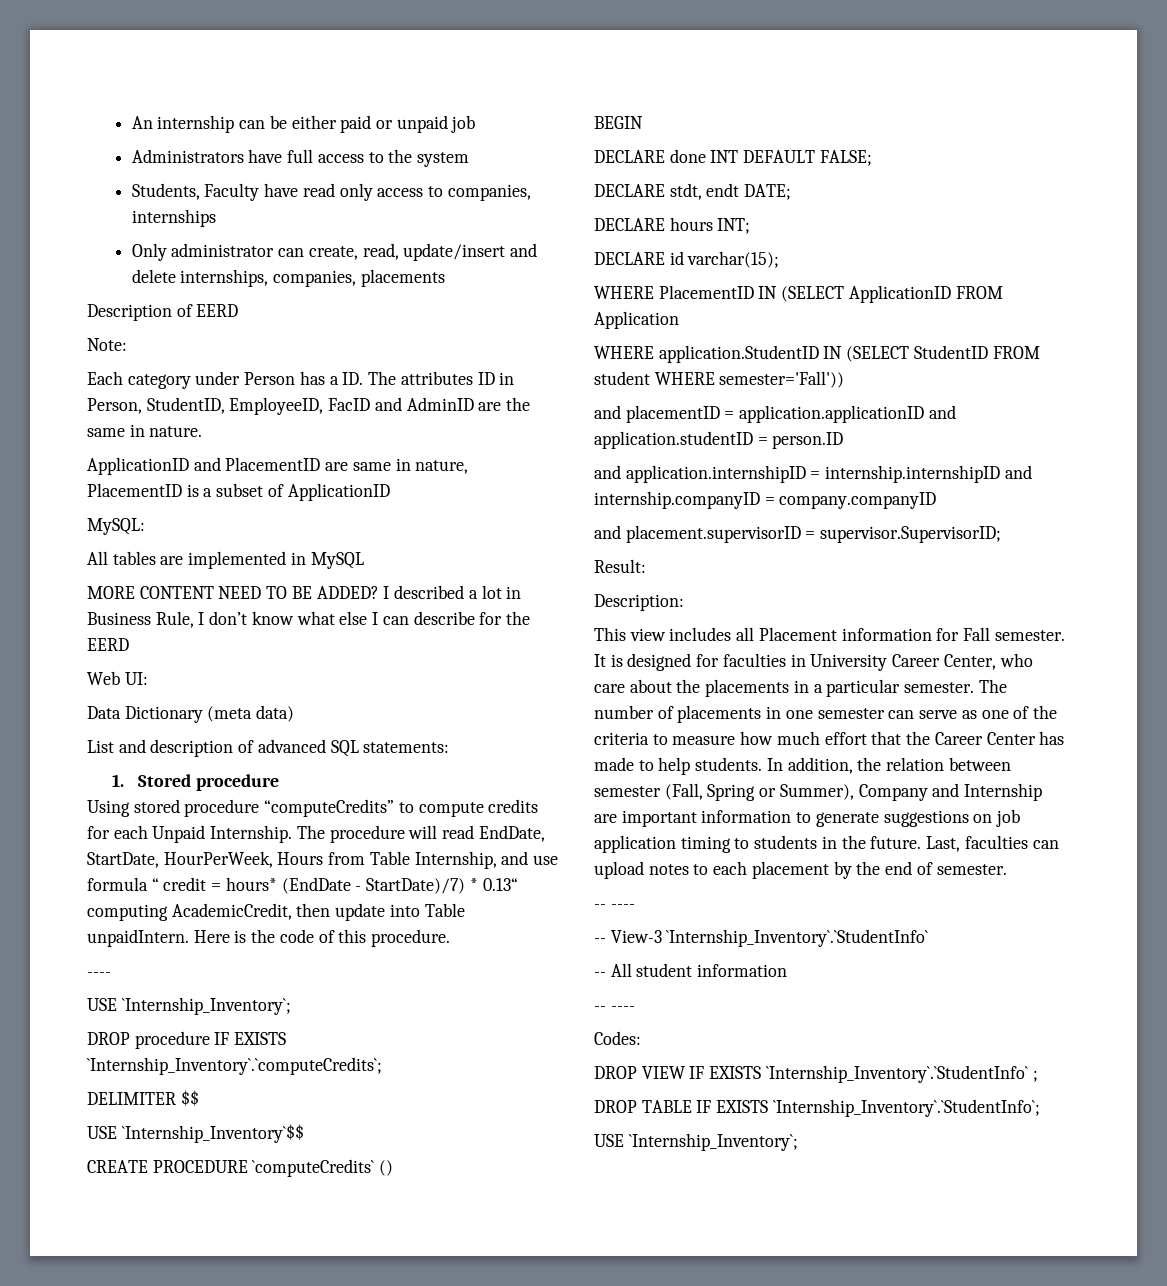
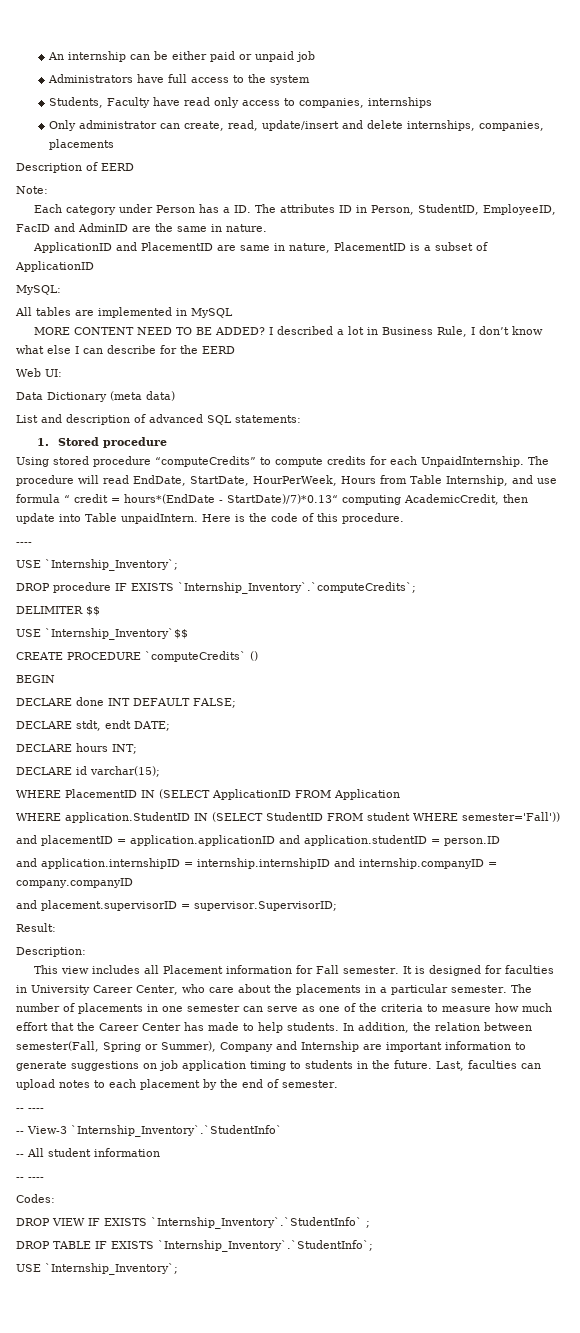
[152,825,293,843] Unpaid Internship. -> [421,456,524,467] UnpaidInternship.
[225,877,518,894] hours* (EndDate - StartDate)/7) * 0.13“ -> [124,494,338,504] hours*(EndDate - StartDate)/7)*0.13“
[594,783,703,800] semester (Fall, -> [16,1041,99,1052] semester(Fall,

